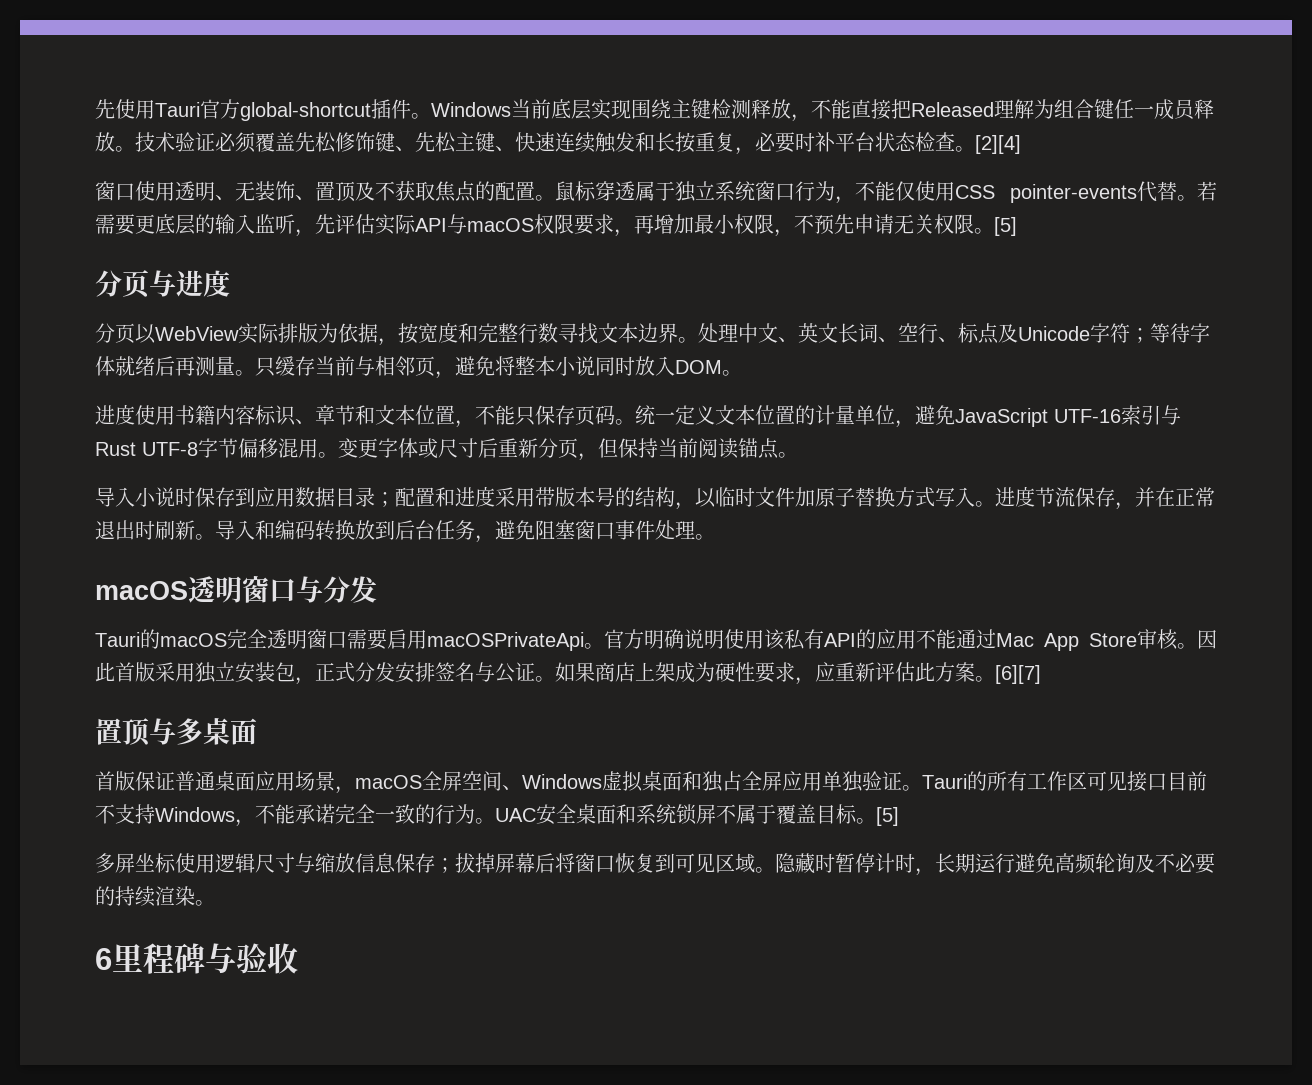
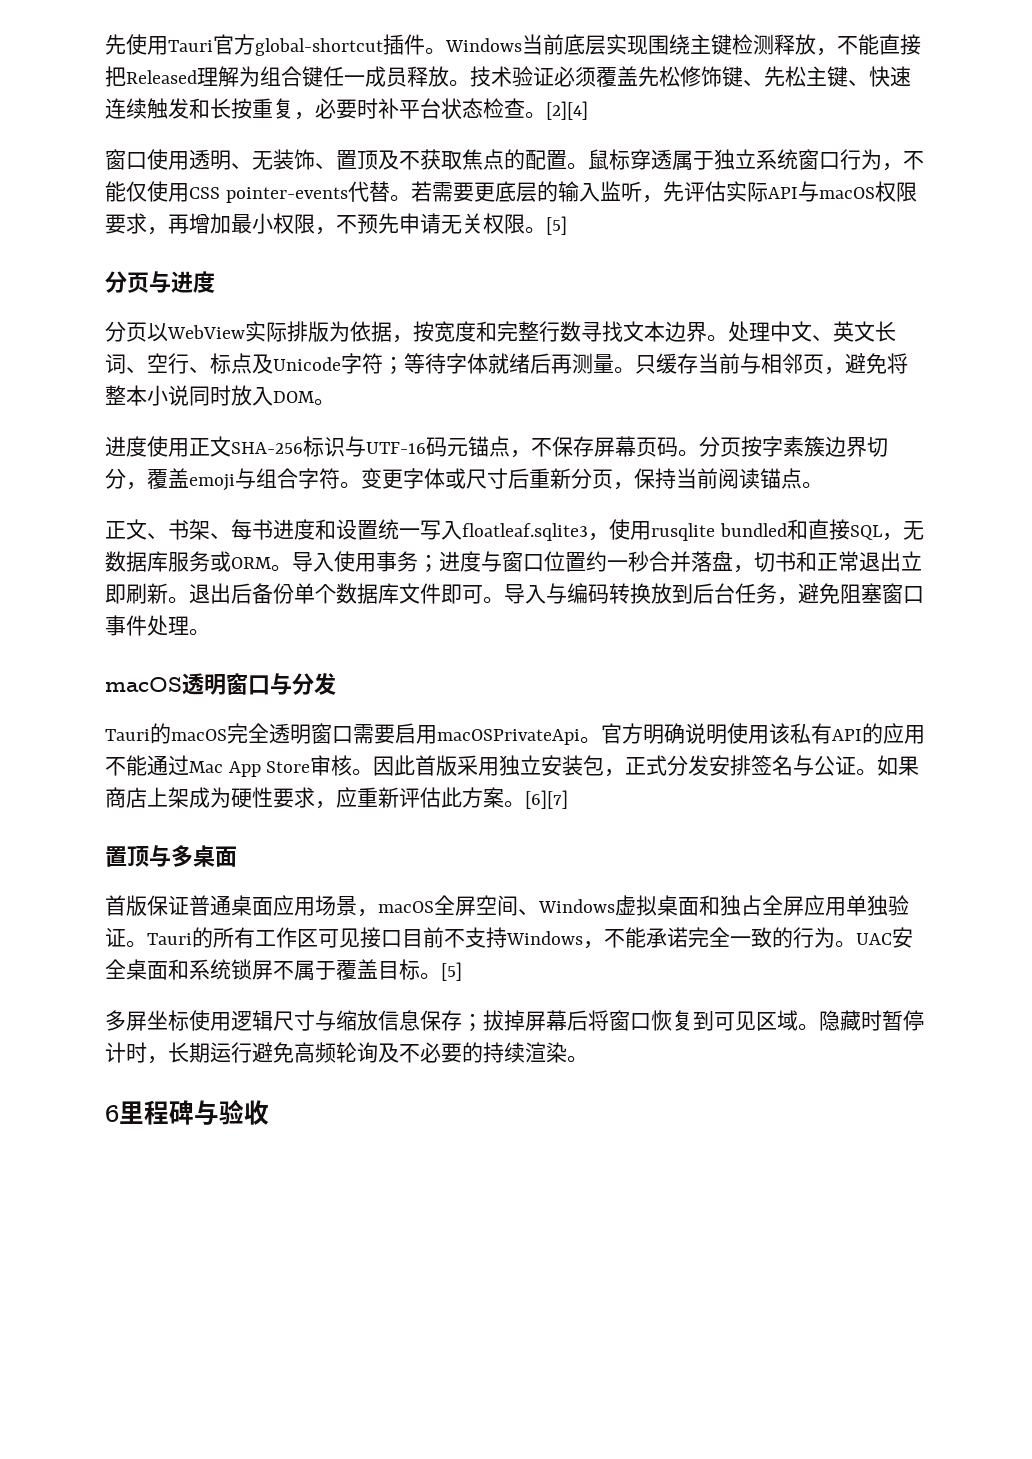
[175,405,1181,428] [95,438,318,458] 书籍内容标识、章节和文本位置，不能只保存页码。统一定义文本位置的计量单位，避免JavaScript UTF-16索引与Rust UTF-8字节偏移混用 -> [189,436,888,458] [105,468,340,491] 正文SHA-256标识与UTF-16码元锚点，不保存屏幕页码。分页按字素簇边界切分，覆盖emoji与组合字符
[598,438,618,458] 但 -> (634, 486) none
[95,486,1215,510] [95,520,275,540] 导入小说时保存到应用数据目录；配置和进度采用带版本号的结构，以临时文件加原子替换方式写入。进度节流保存，并在正常退出时刷新。导入和 -> [105,519,924,541] [105,551,922,573] [105,583,567,604] 正文、书架、每书进度和设置统一写入floatleaf.sqlite3，使用rusqlite bundled和直接SQL，无数据库服务或ORM。导入使用事务；进度与窗口位置约一秒合并落盘，切书和正常退出立即刷新。退出后备份单个数据库文件即可。导入与

